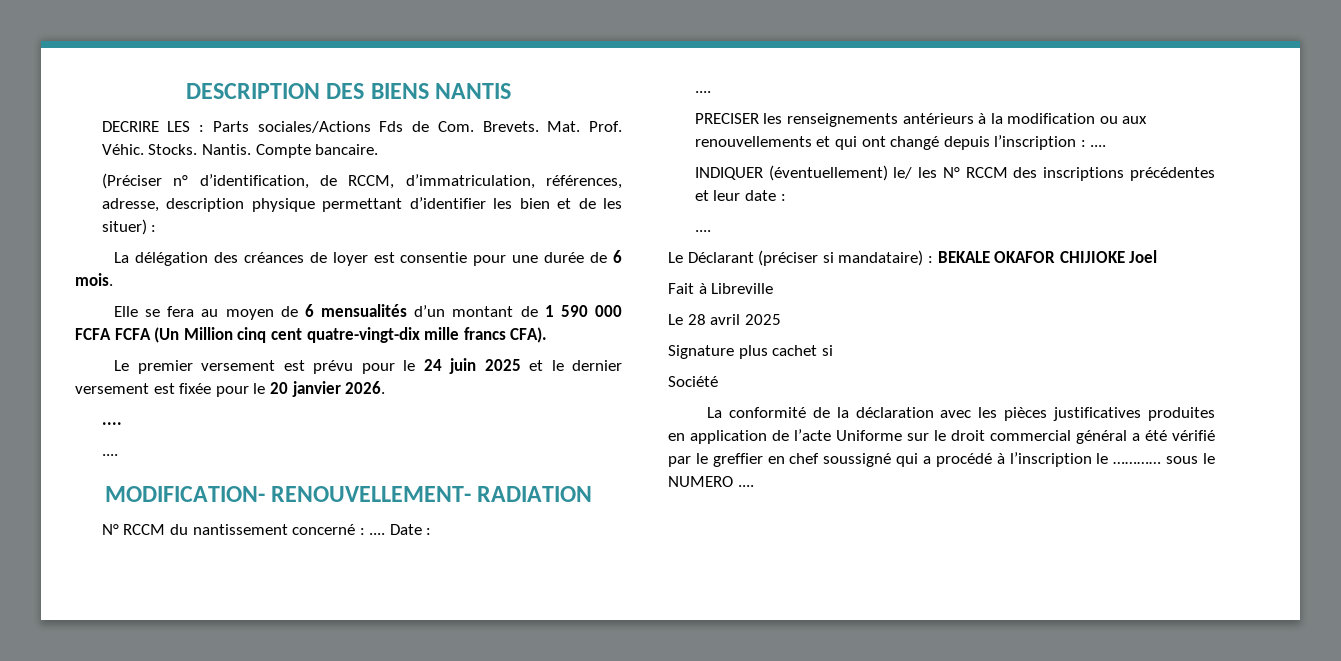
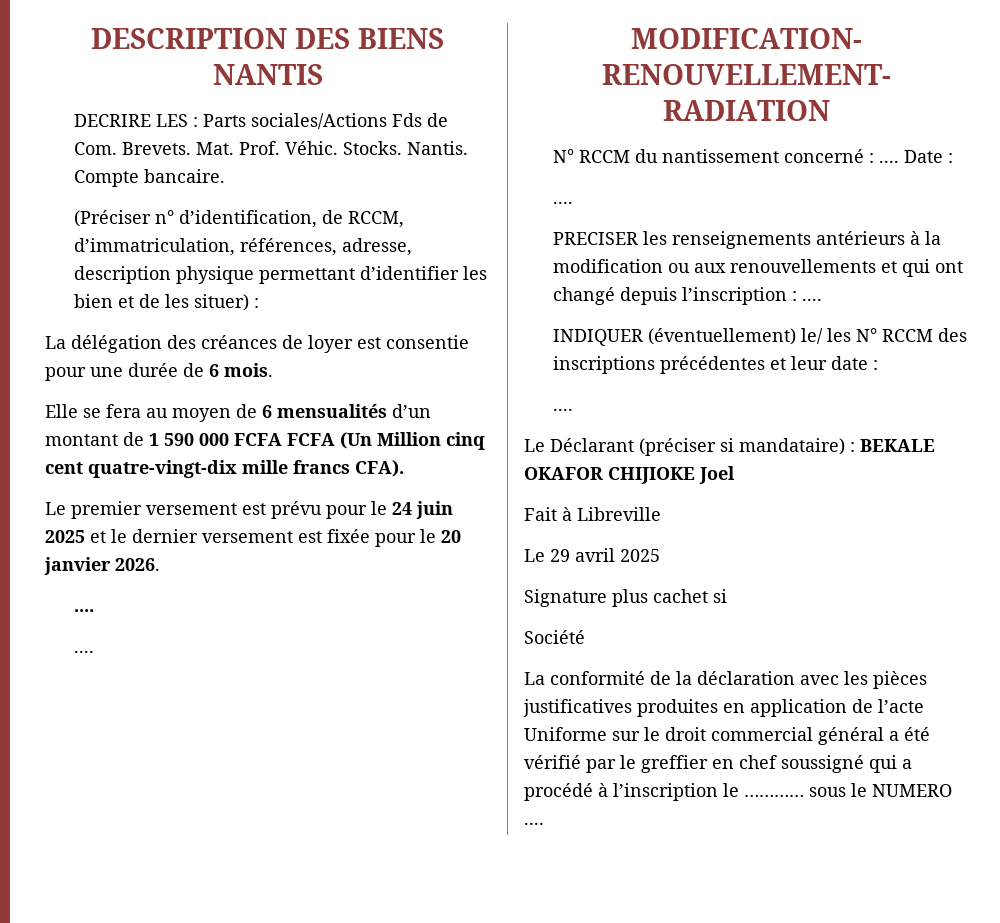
[687,314,706,325] 28 -> [550,549,570,562] 29

